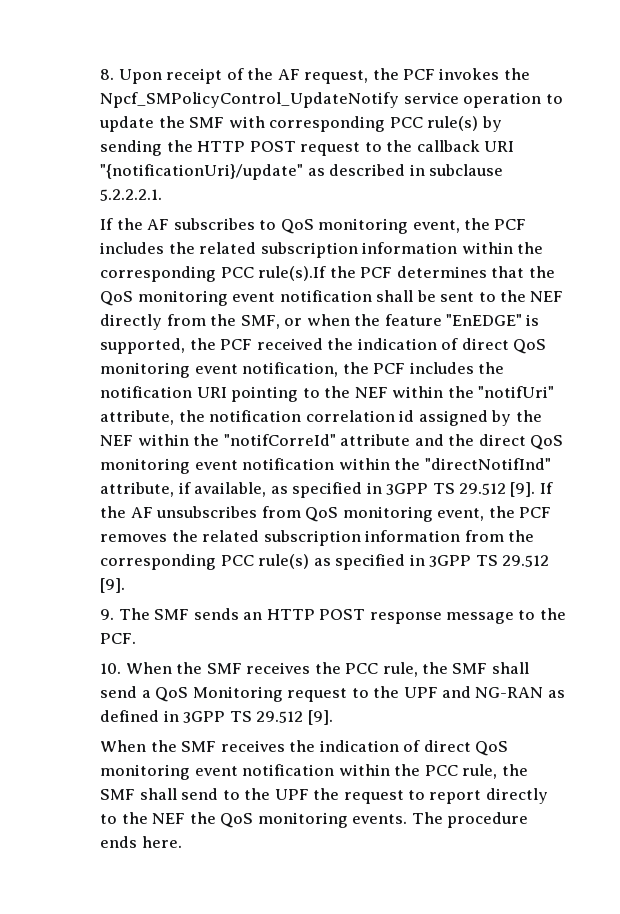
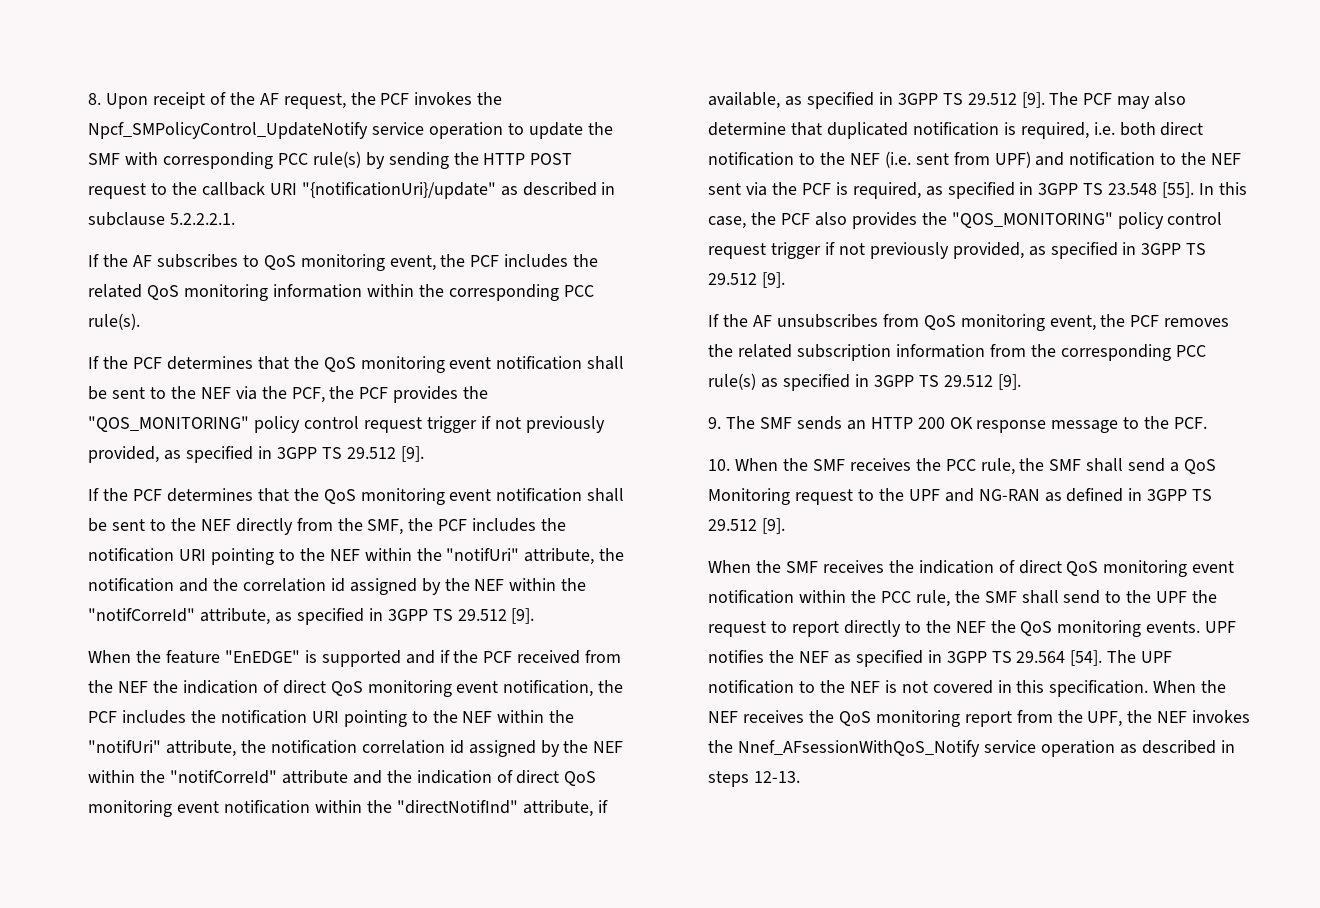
[260,242,358,258] subscription -> [147,284,269,301] QoS monitoring
[258,266,327,281] rule(s).If -> [88,313,141,330] [88,356,625,373] [88,386,488,403] [88,416,605,433] [88,446,424,463] [88,488,100,501] rule(s). // If the PCF determines that the QoS monitoring event notification shall be sent to the NEF via the PCF, the PCF provides the "QOS_MONITORING" policy control request trigger if not previously provided, as specified in 3GPP TS 29.512 [9]. // If
[284,314,540,326] [100,338,323,354] or when the feature "EnEDGE" is supported, the PCF received -> [408,518,566,532] [88,548,625,565] [88,578,587,595] [88,608,535,625] [88,650,621,667] [88,680,149,693] the PCF includes the notification URI pointing to the NEF within the "notifUri" attribute, the notification and the correlation id assigned by the NEF within the "notifCorreId" attribute, as specified in 3GPP TS 29.512 [9]. // When the feature "EnEDGE" is supported and if the PCF received from the NEF
(475, 440) none -> [416,770,513,784] indication of
(536, 489) none -> [1049,92,1186,109] [708,122,1204,139] [708,151,1241,168] [708,182,1247,199] [708,212,1223,229] [708,242,1207,259] [708,272,786,288] The PCF may also determine that duplicated notification is required, i.e. both direct notification to the NEF (i.e. sent from UPF) and notification to the NEF sent via the PCF is required, as specified in 3GPP TS 23.548 [55]. In this case, the PCF also provides the "QOS_MONITORING" policy control request trigger if not previously provided, as specified in 3GPP TS 29.512 [9]. //
[319,609,366,620] POST -> [917,417,973,429] 200 OK
[411,812,528,828] [100,836,182,848] The procedure ends here. -> [1204,621,1236,633] [708,650,1172,667] [708,680,1226,697] [708,710,1250,727] [708,740,1235,757] [708,771,801,787] UPF notifies the NEF as specified in 3GPP TS 29.564 [54]. The UPF notification to the NEF is not covered in this specification. When the NEF receives the QoS monitoring report from the UPF, the NEF invokes the Nnef_AFsessionWithQoS_Notify service operation as described in steps 12-13.

